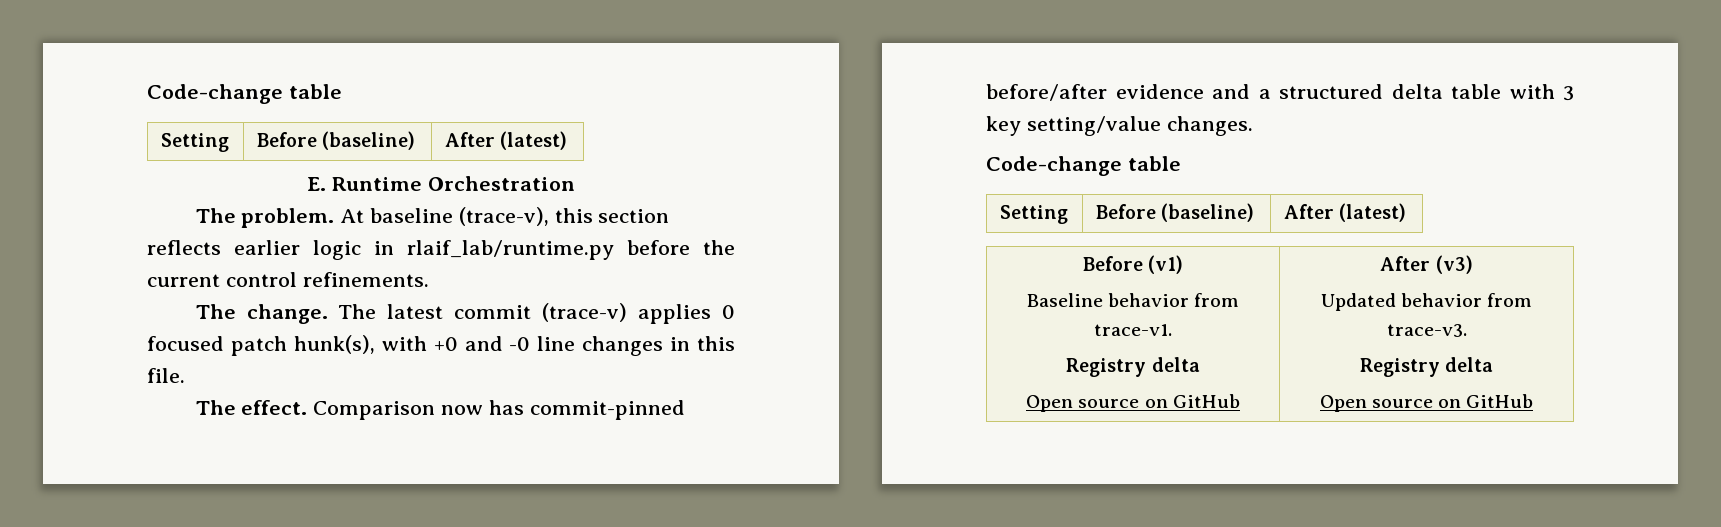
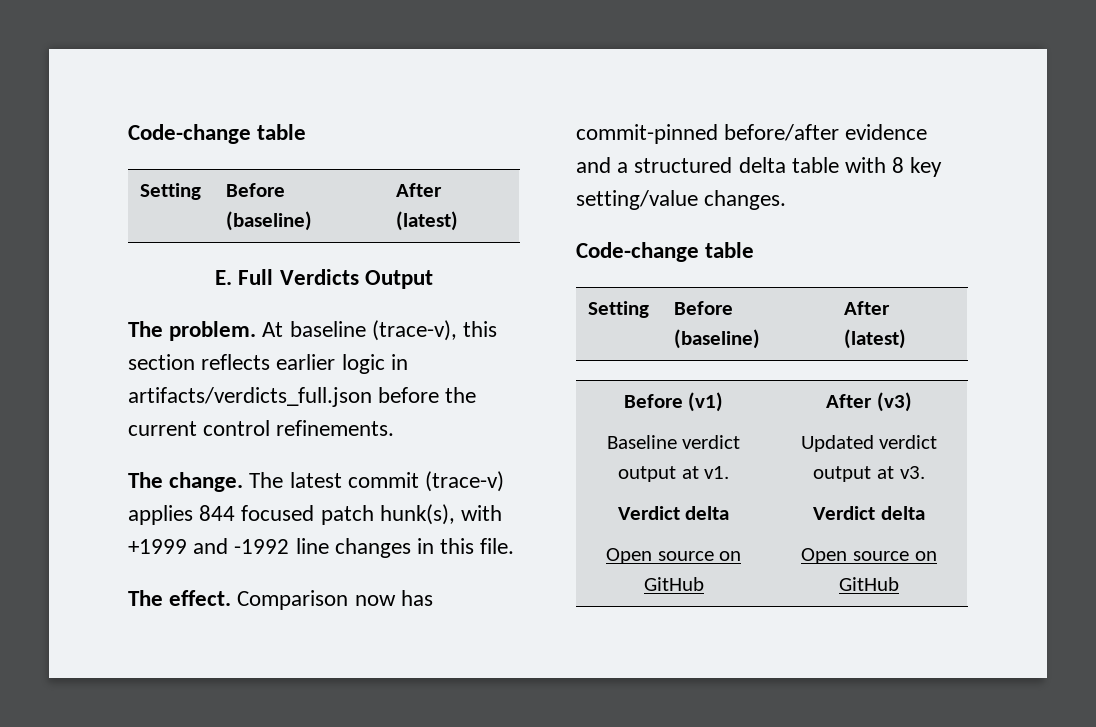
[332,176,575,191] Runtime Orchestration -> [238,269,433,289] Full Verdicts Output
[407,240,614,260] rlaif_lab/runtime.py -> [128,387,372,407] artifacts/verdicts_full.json
[721,305,735,319] 0 -> [199,505,236,521] 844
[433,336,531,351] +0 and -0 -> [128,538,290,554] +1999 and -1992
[1563,86,1574,101] 3 -> [892,157,905,173] 8
[1108,293,1240,307] [1094,324,1172,336] [1066,358,1147,377] behavior from trace-v1. // Registry -> [682,435,741,449] [617,466,730,482] [617,506,680,520] verdict output at v1. // Verdict
[1401,293,1533,307] [1386,324,1467,337] [1359,358,1440,377] behavior from trace-v3. // Registry -> [879,435,938,449] [813,466,925,482] [813,506,876,520] verdict output at v3. // Verdict

